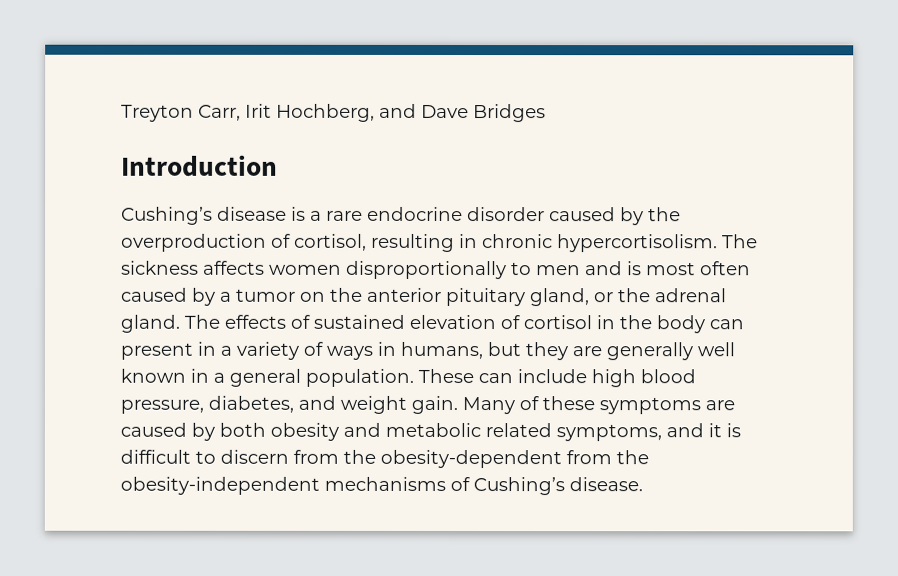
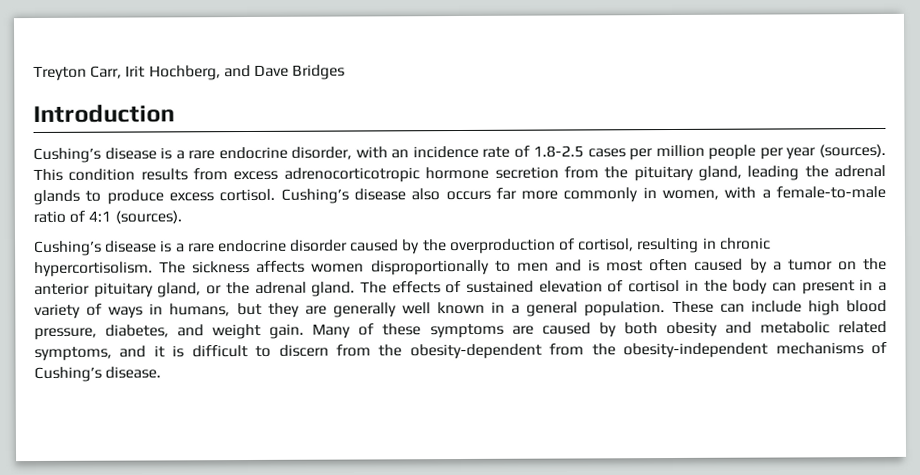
(278, 165) none -> [33,143,886,164] [33,164,887,183] [33,185,886,206] [33,210,182,224] // Cushing’s disease is a rare endocrine disorder, with an incidence rate of 1.8-2.5 cases per million people per year (sources). This condition results from excess adrenocorticotropic hormone secretion from the pituitary gland, leading the adrenal glands to produce excess cortisol. Cushing’s disease also occurs far more commonly in women, with a female-to-male ratio of 4:1 (sources).

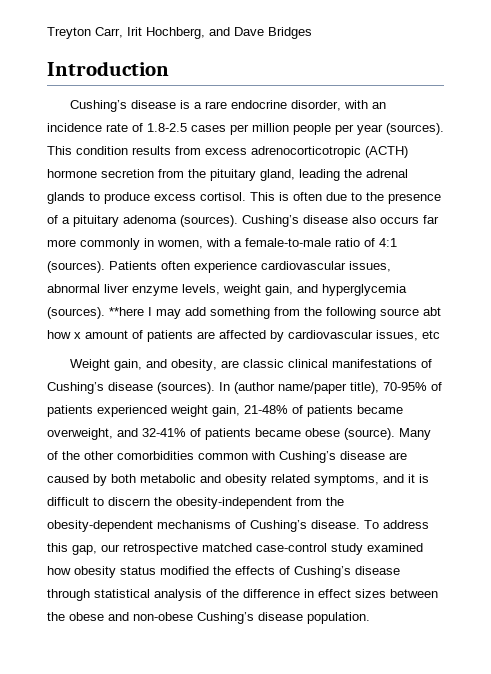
(420, 175) none -> [365,146,408,158] (ACTH)
(276, 195) none -> [250,192,441,204] [47,215,238,227] This is often due to the presence of a pituitary adenoma (sources).
[34,237,771,257] [34,257,888,278] [34,279,888,298] [34,299,887,320] [34,323,504,341] // Cushing’s disease is a rare endocrine disorder caused by the overproduction of cortisol, resulting in chronic hypercortisolism. The sickness affects women disproportionally to men and is most often caused by a tumor on the anterior pituitary gland, or the adrenal gland. The effects of sustained elevation of cortisol in the body can present in a variety of ways in humans, but they are generally well known in a general population. These can include high blood pressure, diabetes, and weight gain. Many of these symptoms -> [109,261,391,273] [47,284,407,296] [47,307,441,319] [47,330,440,342] [70,359,433,371] [47,382,442,394] [47,405,403,417] [47,428,431,440] [47,451,385,463] Patients often experience cardiovascular issues, abnormal liver enzyme levels, weight gain, and hyperglycemia (sources). **here I may add something from the following source abt how x amount of patients are affected by cardiovascular issues, etc // Weight gain, and obesity, are classic clinical manifestations of Cushing’s disease (sources). In (author name/paper title), 70-95% of patients experienced weight gain, 21-48% of patients became overweight, and 32-41% of patients became obese (source). Many of the other comorbidities common with Cushing’s disease
[665,321,830,338] obesity and metabolic -> [140,474,267,486] metabolic and obesity
(329, 350) none -> [154,497,292,509] the obesity-independent
[549,342,769,359] from the obesity-independent -> (153, 526) none
(162, 372) none -> [364,520,429,529] [47,543,423,555] [47,566,400,578] [47,589,438,601] [47,612,370,624] To address this gap, our retrospective matched case-control study examined how obesity status modified the effects of Cushing’s disease through statistical analysis of the difference in effect sizes between the obese and non-obese Cushing’s disease population.

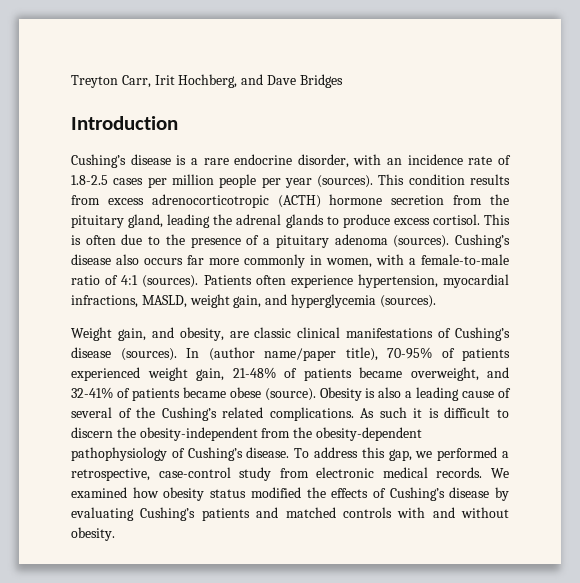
[261,261,391,272] [47,284,220,296] cardiovascular issues, abnormal liver enzyme levels, -> [357,274,509,288] [71,295,187,308] hypertension, myocardial infractions, MASLD,
[109,307,441,319] [47,330,440,342] **here I may add something from the following source abt how x amount of patients are affected by cardiovascular issues, etc -> (436, 301) none
[399,428,431,440] [47,451,407,463] [47,474,404,486] Many of the other comorbidities common with Cushing’s disease are caused by both metabolic and obesity related symptoms, and -> [319,387,512,401] [71,407,407,421] Obesity is also a leading cause of several of the Cushing’s related complications. As such
[157,520,231,529] mechanisms -> [71,447,167,461] pathophysiology
[101,543,363,555] our retrospective matched case-control study -> [415,447,510,461] [71,467,509,481] we performed a retrospective, case-control study from electronic medical records. We
[47,589,438,601] [47,612,370,624] through statistical analysis of the difference in effect sizes between the obese and non-obese Cushing’s disease population. -> [494,487,509,501] [71,507,509,521] [71,527,115,541] by evaluating Cushing’s patients and matched controls with and without obesity.

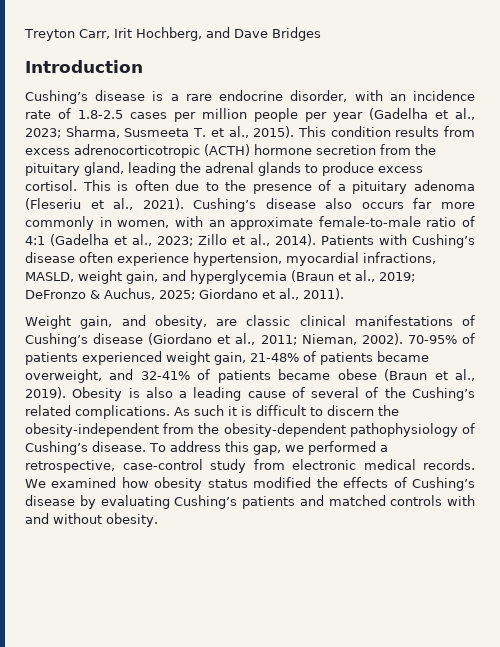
[317,175,374,188] (sources). -> [369,108,475,120] [25,126,295,138] (Gadelha et al., 2023; Sharma, Susmeeta T. et al., 2015).
[393,235,450,248] (sources). -> [25,198,184,210] (Fleseriu et al., 2021).
[409,258,416,265] a -> [208,217,314,230] an approximate
[142,275,252,288] (sources). Patients -> [50,234,475,248] [25,252,75,263] (Gadelha et al., 2023; Zillo et al., 2014). Patients with Cushing’s disease
[379,295,436,308] (sources). -> [291,270,415,282] [25,288,344,300] (Braun et al., 2019; DeFronzo & Auchus, 2025; Giordano et al., 2011).
[120,347,378,361] (sources). In (author name/paper title), -> [148,333,403,345] (Giordano et al., 2011; Nieman, 2002).
[264,388,316,401] (source). -> [384,369,476,381] [25,387,66,399] (Braun et al., 2019).

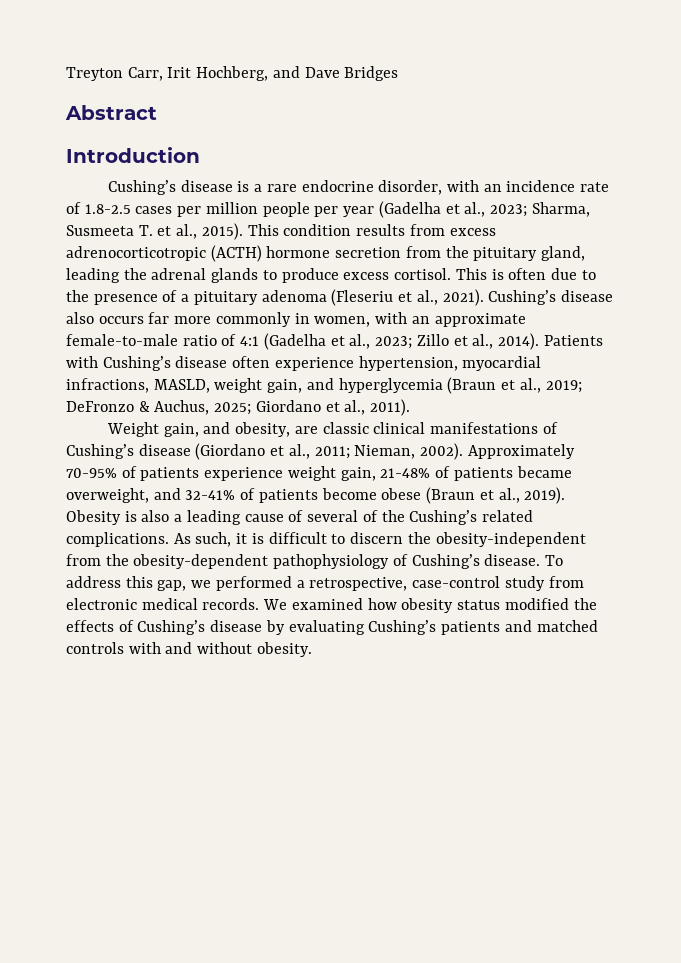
(321, 34) none -> [65,105,157,120] // Abstract
(403, 339) none -> [467,444,575,459] Approximately
[82,351,162,365] experienced -> [204,467,284,481] experience
[278,369,331,380] became -> [321,488,377,500] become
[194,405,224,416] such -> [195,532,232,547] such,

